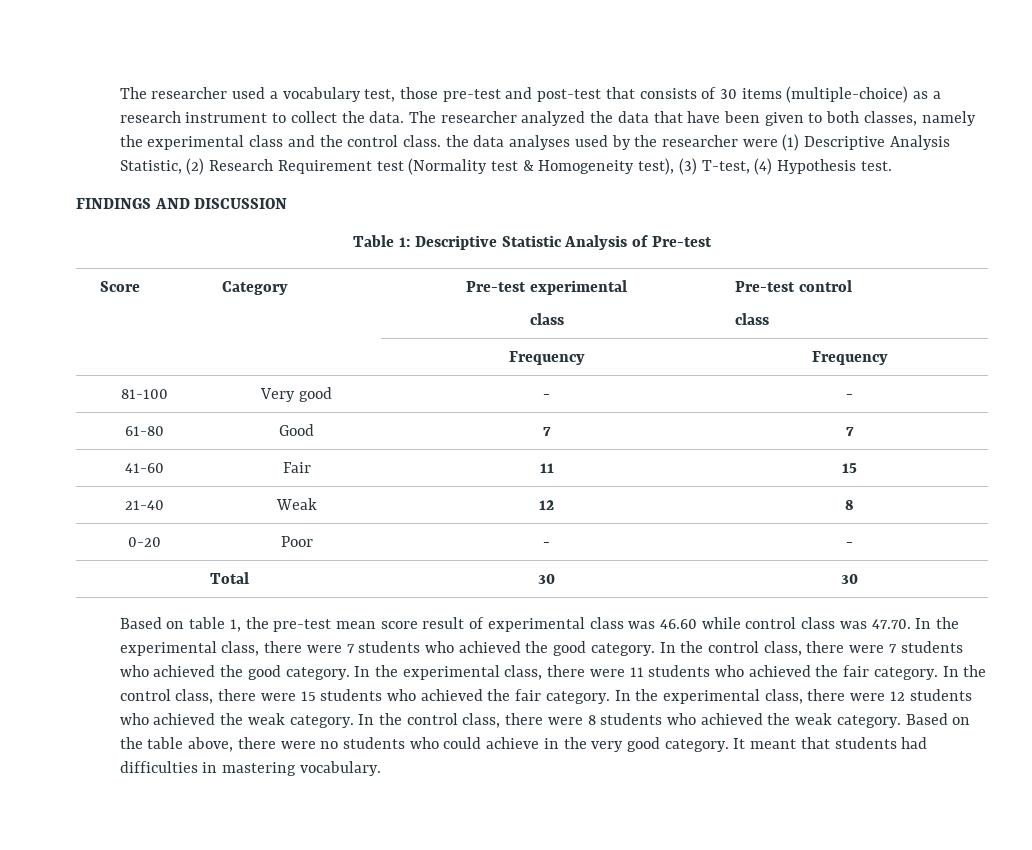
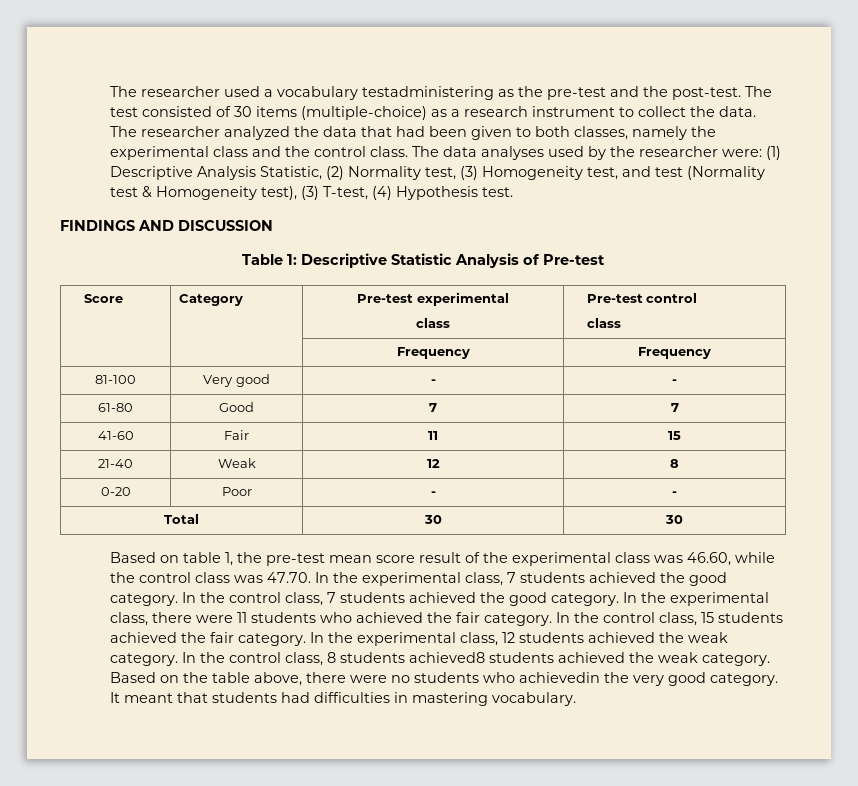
[364,87,697,102] test, those pre-test and post-test that consists -> [361,86,772,100] [109,106,212,117] testadministering as the pre-test and the post-test. The test consisted
[687,111,721,123] have -> [395,126,425,137] had
[445,135,469,147] the -> [411,146,439,157] The
[742,139,778,147] were -> [721,149,762,157] were:
[209,159,372,174] Research Requirement -> [347,166,651,180] Normality test, (3) Homogeneity test, and
(485, 623) none -> [482,552,508,563] the
[660,617,741,629] 46.60 while -> [686,552,775,566] [109,572,135,583] 46.60, while the
[264,641,454,653] there were 7 students who -> [506,572,585,583] 7 students
[806,641,963,653] [119,665,149,677] there were 7 students who -> [326,592,405,603] 7 students
[218,689,296,701] there were -> (697, 619) none
[386,689,416,701] who -> (783, 617) none
[807,689,886,701] there were -> (498, 639) none
[119,713,149,725] who -> (584, 637) none
[505,713,697,725] there were 8 students who -> [326,652,554,663] 8 students achieved8 students
[443,737,559,749] could achieve in -> [518,672,600,683] achievedin

